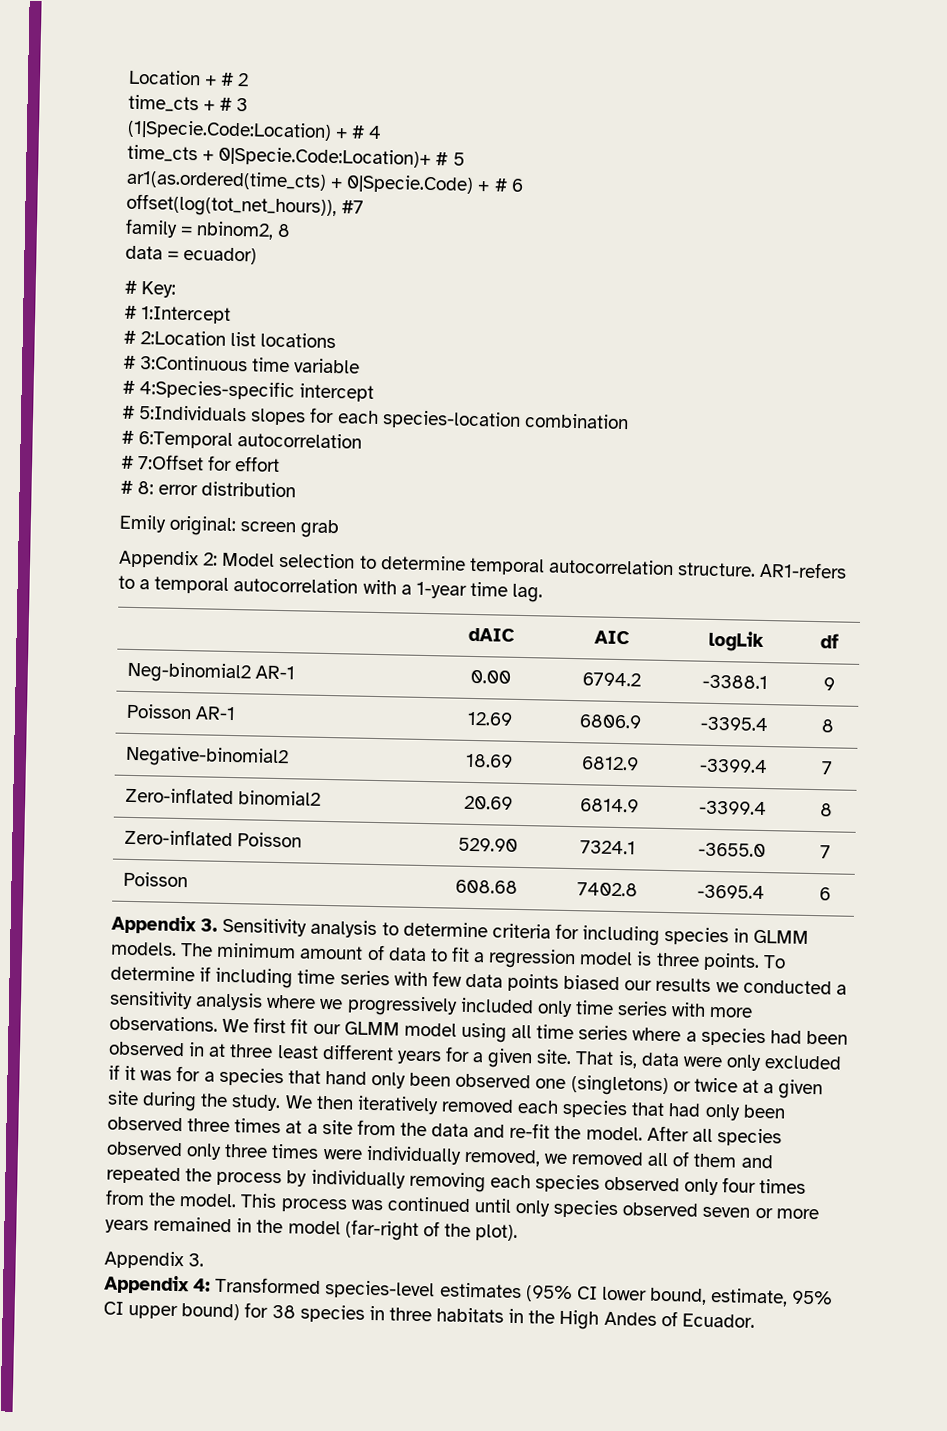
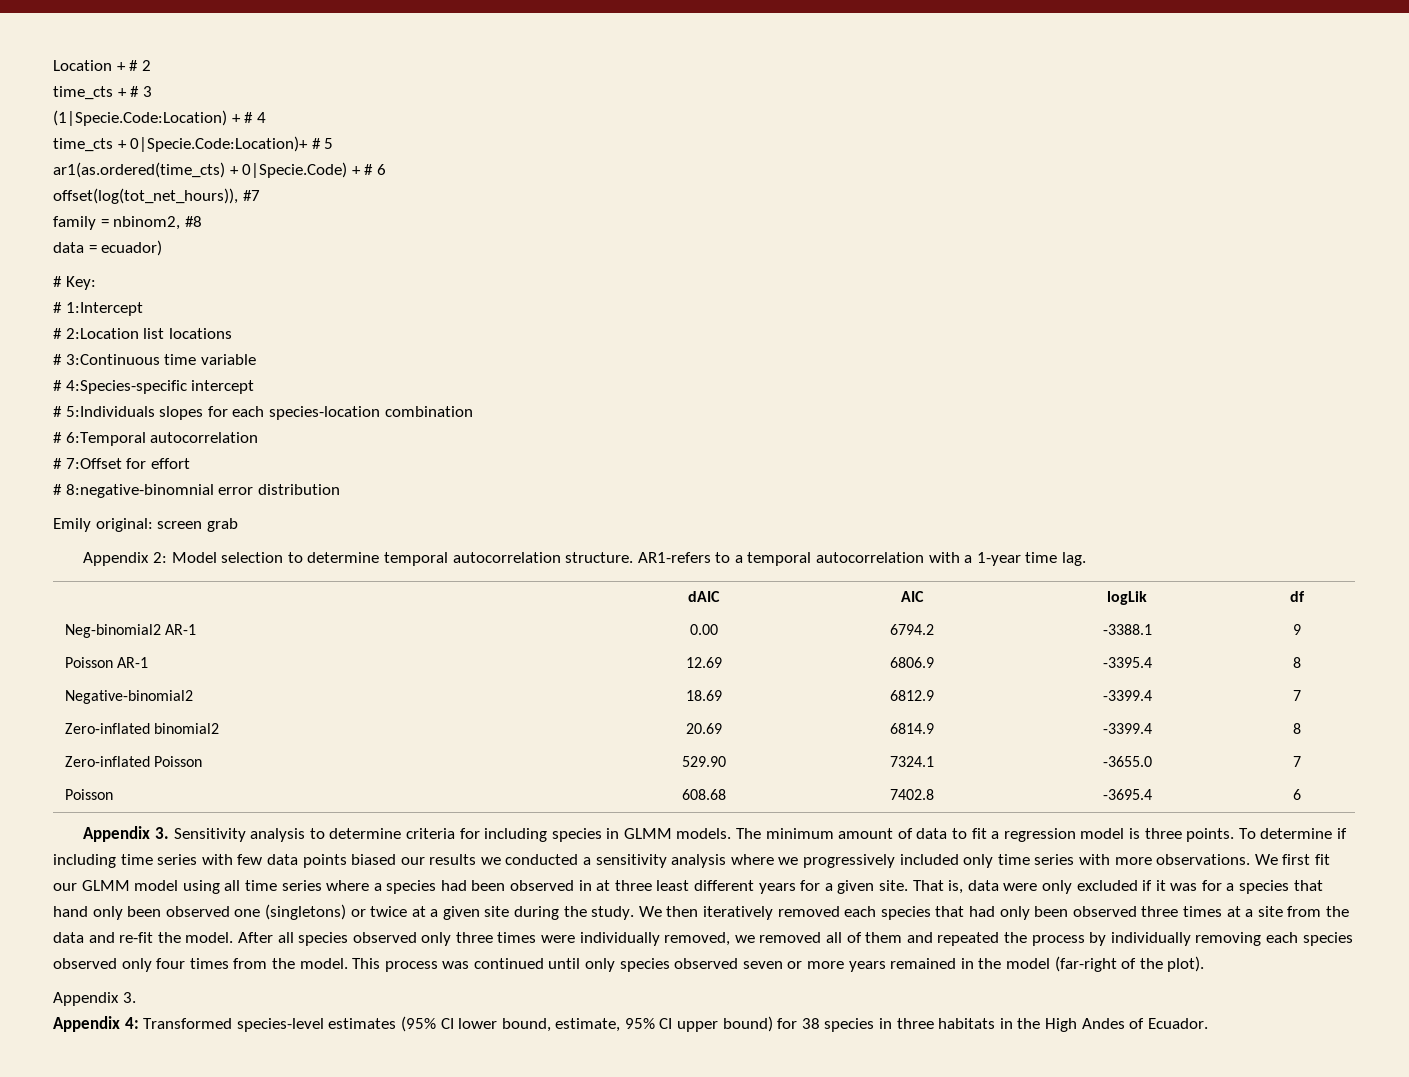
[277,223,292,238] 8 -> [184,216,202,227] #8
[137,481,155,495] 8: -> [65,484,214,498] 8:negative-binomnial

